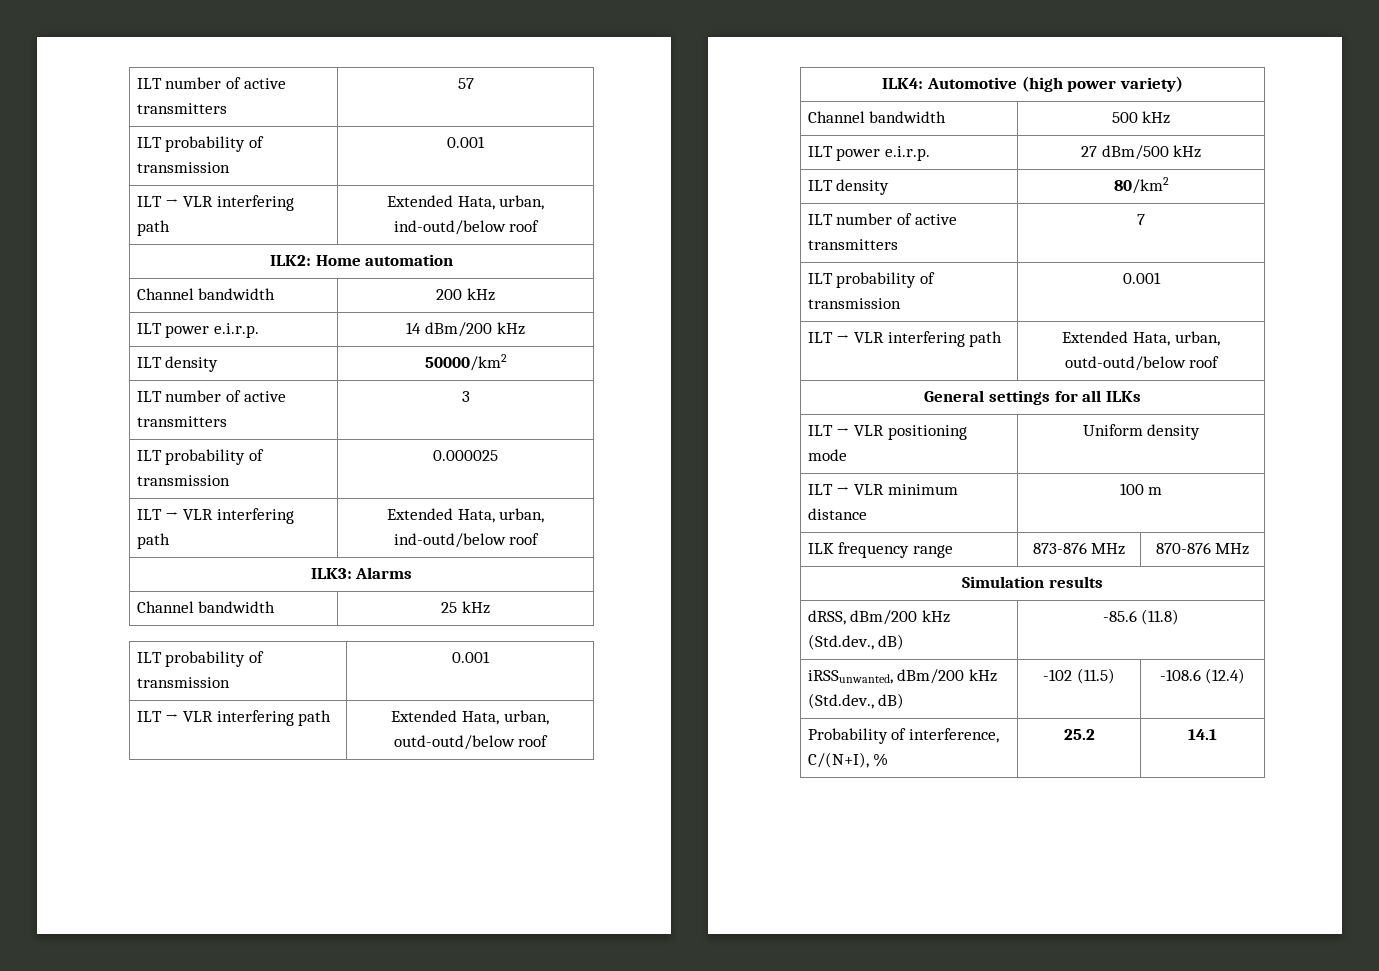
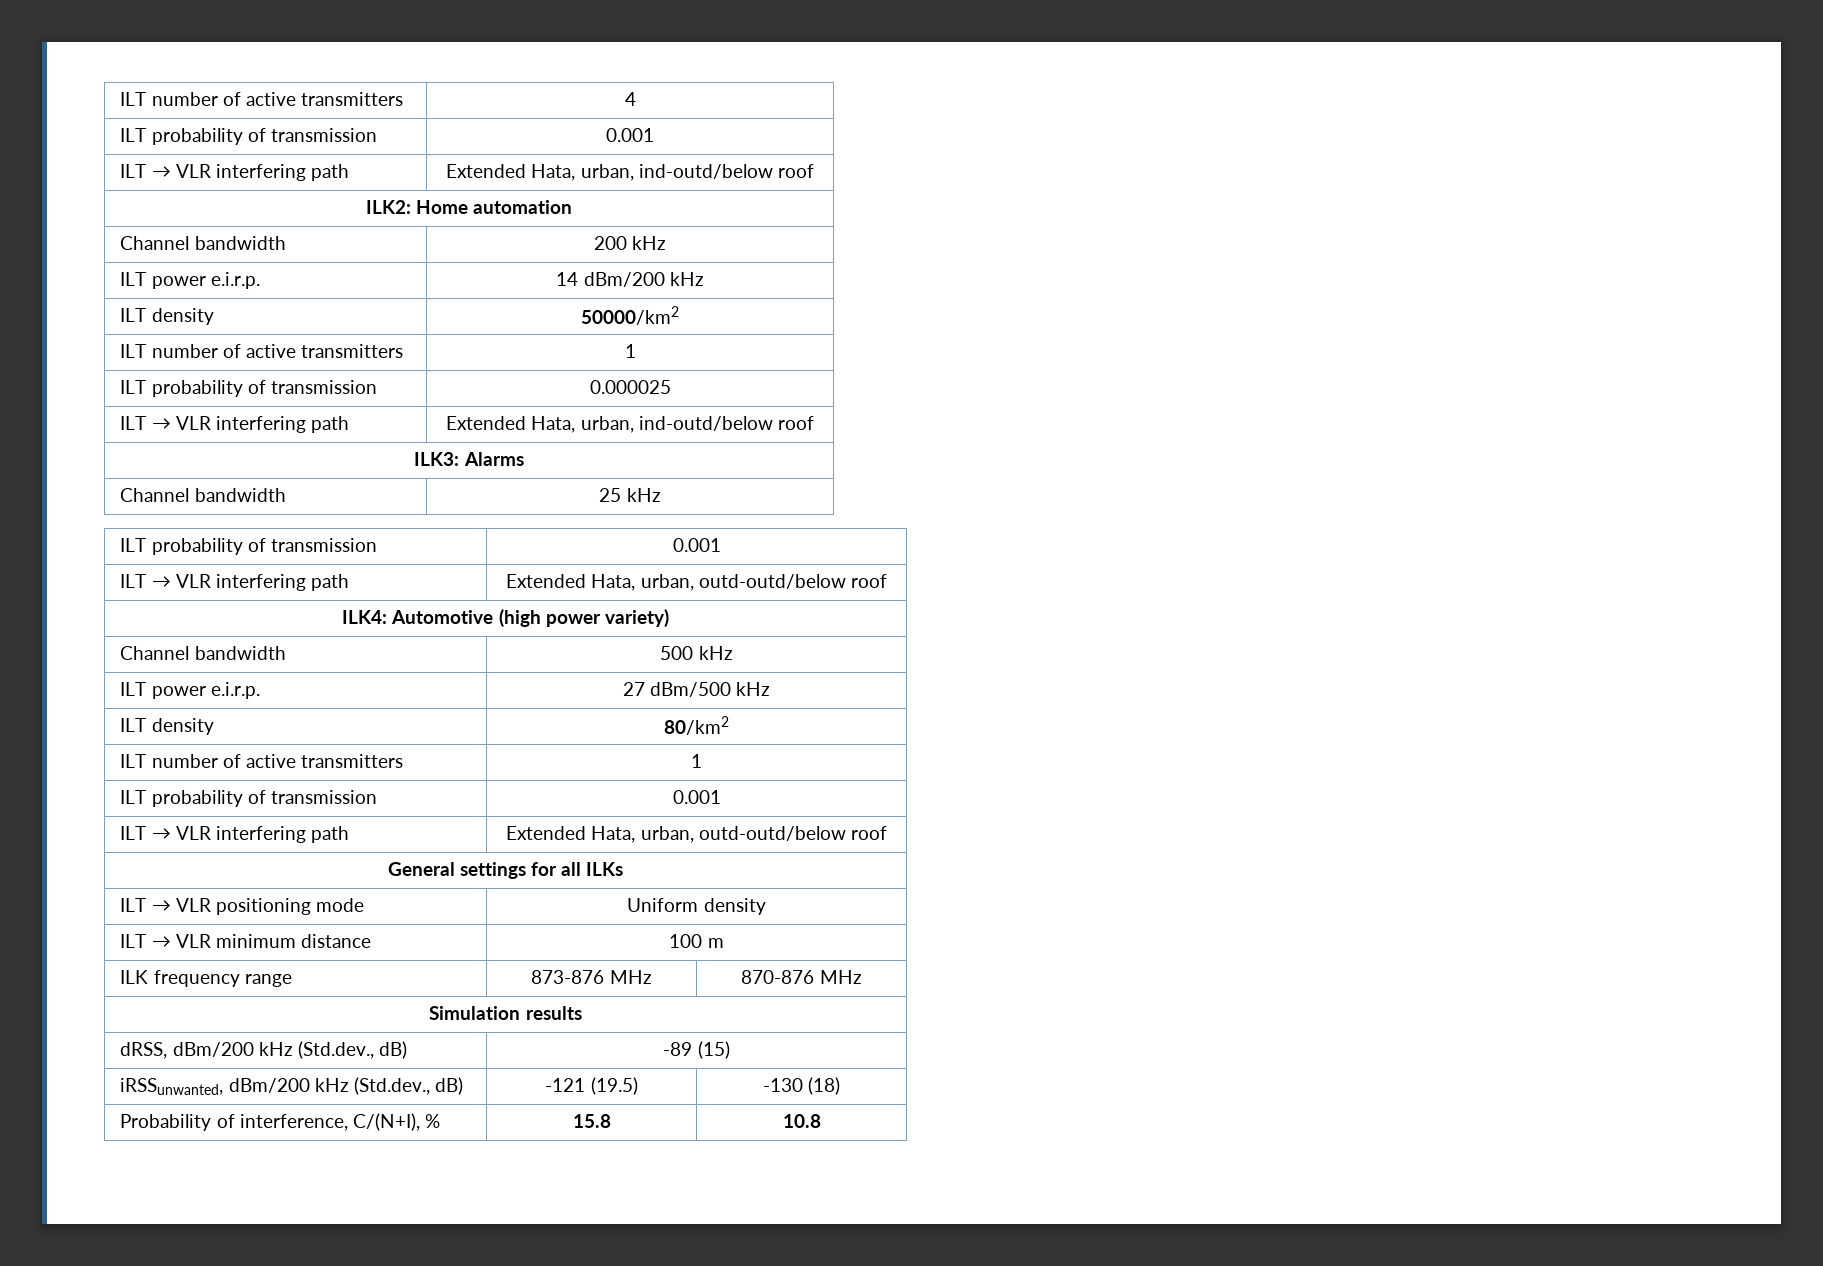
[136,77,286,89] [136,103,227,114] [457,78,474,89] ILT number of active transmitters | 57 -> [120,92,403,106] [624,92,636,106] ILT number of active transmitters | 4
[461,391,470,402] 3 -> [624,344,636,358] 1
[1137,214,1145,225] 7 -> [691,754,702,768] 1
[1102,609,1180,625] -85.6 (11.8) -> [663,1041,730,1059] -89 (15)
[1043,668,1115,684] [1159,668,1246,684] -102 (11.5) | -108.6 (12.4) -> [545,1077,638,1095] [762,1077,841,1095] -121 (19.5) | -130 (18)
[1063,729,1095,740] [1188,729,1217,740] 25.2 | 14.1 -> [572,1114,611,1128] [782,1114,821,1128] 15.8 | 10.8

